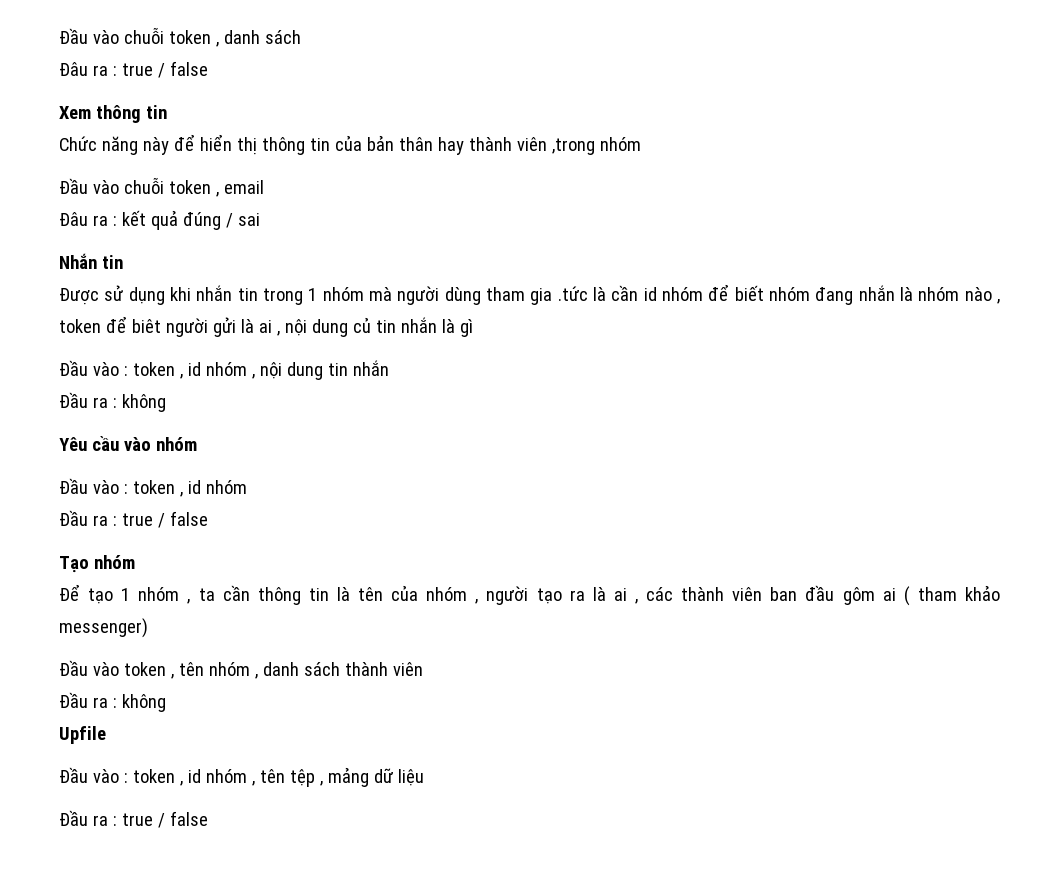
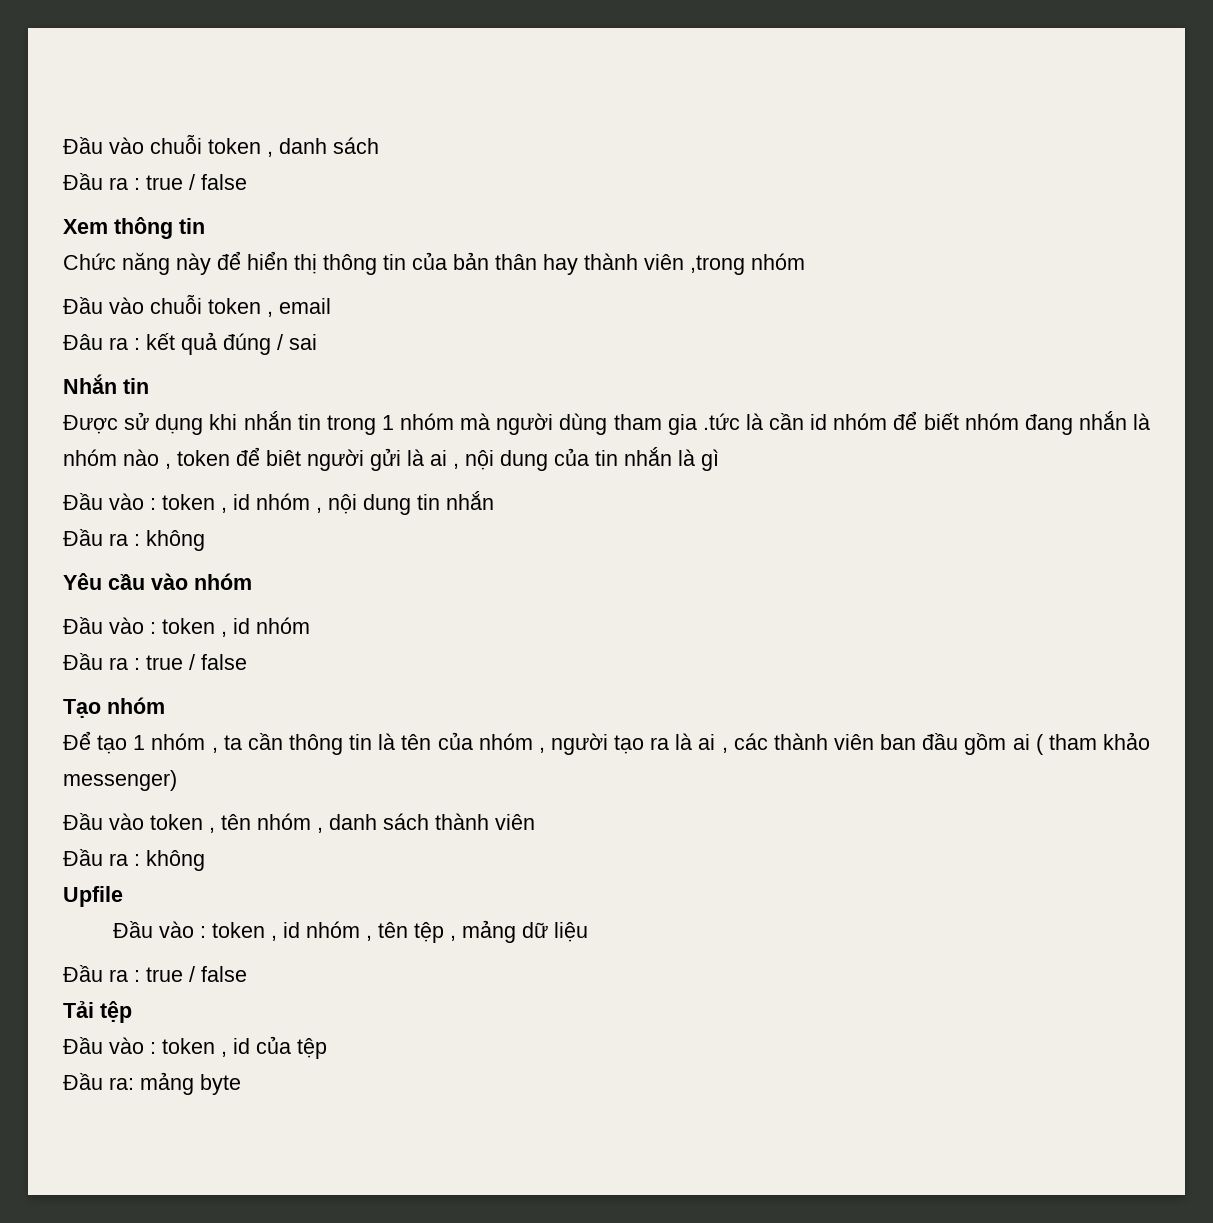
[59,62,88,76] Đâu -> [63,173,103,190] Đầu
[352,317,371,333] củ -> [554,448,589,466] của
[842,587,875,605] gôm -> [964,733,1007,755] gồm
(208, 818) none -> [63,1001,132,1023] [63,1036,327,1059] [63,1072,241,1095] // Tải tệp // Đầu vào : token , id của tệp // Đầu ra: mảng byte

